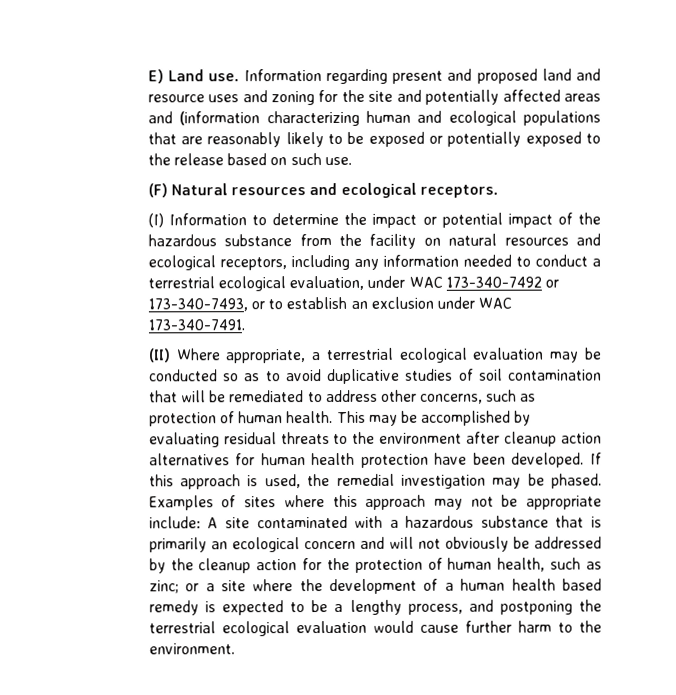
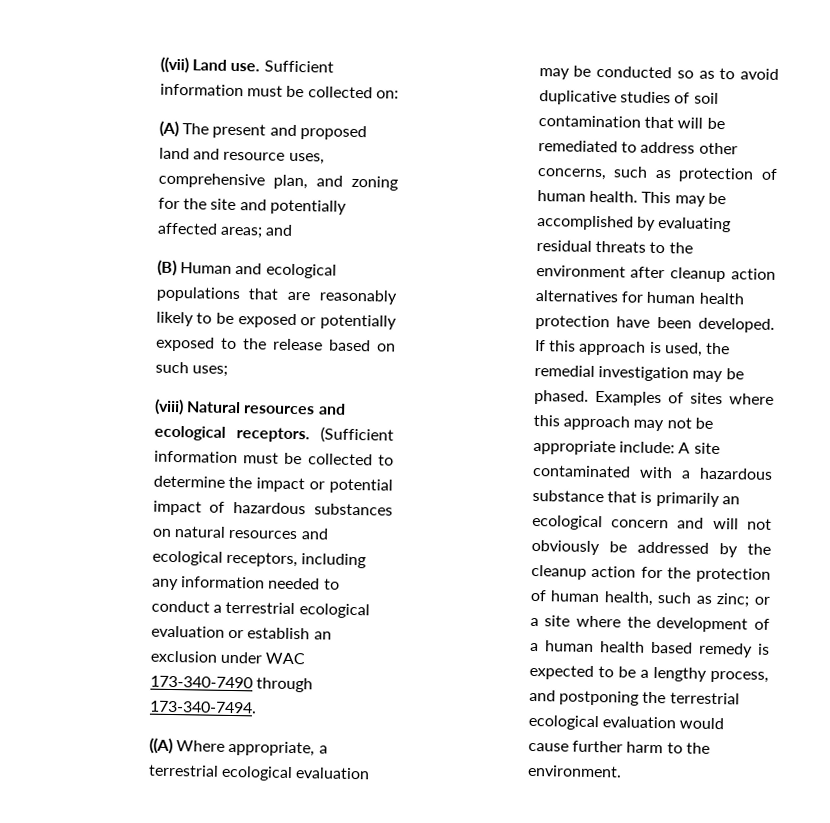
[147,69,164,84] E) -> [159,56,189,74] ((vii)
[243,68,388,85] Information regarding -> [263,60,334,73] [159,83,399,99] [158,120,209,138] Sufficient information must be collected on: // (A) The
[208,94,240,103] uses -> [288,152,325,165] [157,172,308,190] uses, comprehensive plan,
[564,93,601,102] [147,110,411,127] areas and (information characterizing human -> [219,224,294,239] [156,259,232,277] areas; and // (B) Human
[324,156,352,166] [147,183,168,198] use. // (F) -> [191,365,228,377] [153,398,184,416] uses; // (viii)
[147,213,247,228] // (I) Information -> [320,426,394,444] [153,450,373,466] (Sufficient information must be collected
[578,212,601,225] [147,233,417,249] the hazardous substance from the facility -> [233,502,393,516] hazardous substances
[289,275,559,291] [147,298,284,312] evaluation, under WAC 173-340-7492 or 173-340-7493, or to -> [150,625,244,639] evaluation or
[147,319,245,331] [148,348,171,363] 173-340-7491. // (II) -> [149,675,313,693] [148,700,257,714] [148,737,173,755] 173-340-7490 through 173-340-7494. // ((A)

